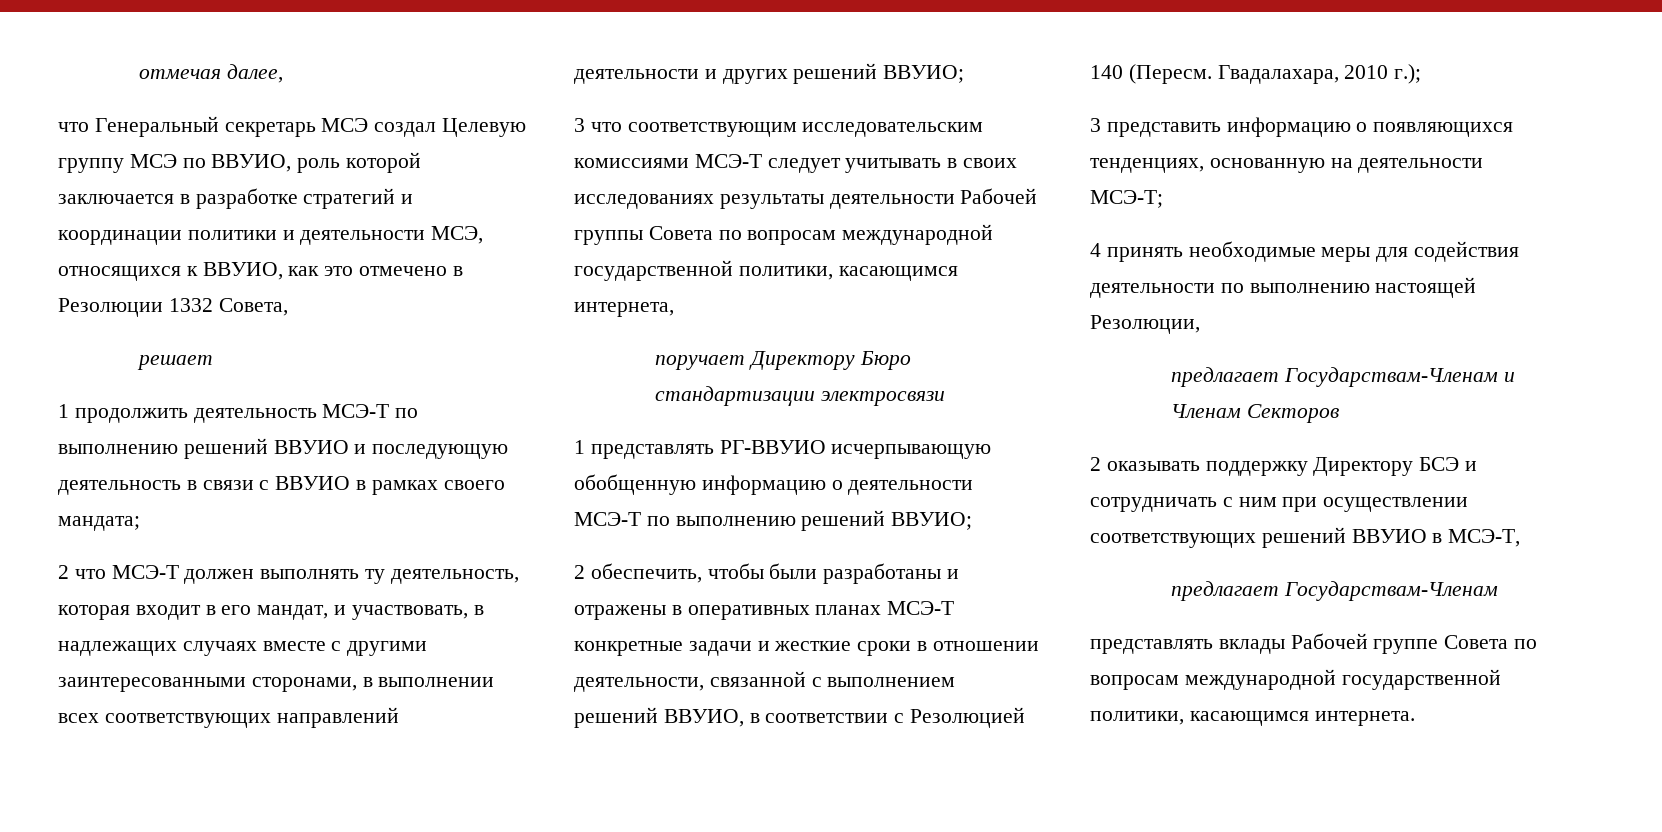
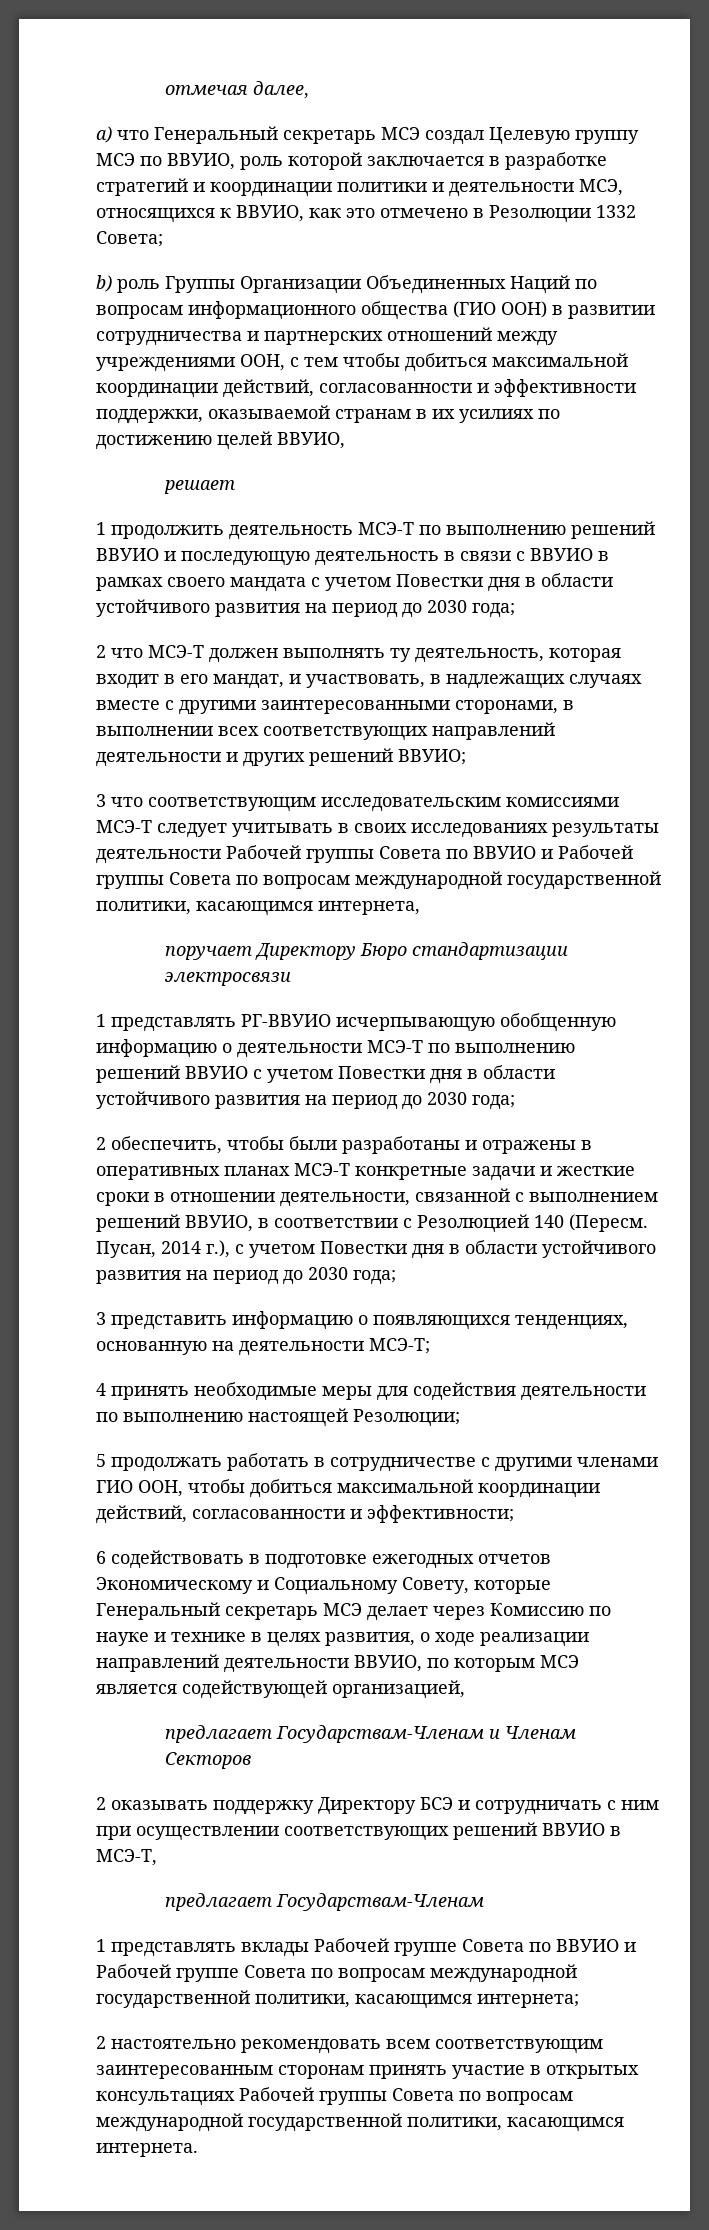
(284, 73) none -> [96,126,112,143] a)
[218,298,288,316] Совета, -> [96,231,163,247] [96,275,597,294] [96,301,655,320] [96,327,558,346] [96,353,628,372] [96,379,636,398] [96,405,560,424] [96,431,345,450] Совета; // b) роль Группы Организации Объединенных Наций по вопросам информационного общества (ГИО ООН) в развитии сотрудничества и партнерских отношений между учреждениями ООН, с тем чтобы добиться максимальной координации действий, согласованности и эффективности поддержки, оказываемой странам в их усилиях по достижению целей ВВУИО,
[58,516,140,531] мандата; -> [230,573,613,592] [96,599,515,618] мандата с учетом Повестки дня в области устойчивого развития на период до 2030 года;
(742, 235) none -> [473,845,633,859] [96,872,258,889] ВВУИО и Рабочей группы Совета по
[891,512,973,530] ВВУИО; -> [185,1065,555,1084] [96,1091,515,1110] ВВУИО с учетом Повестки дня в области устойчивого развития на период до 2030 года;
[1217,64,1422,84] Гвадалахара, 2010 г.); -> [96,1240,656,1259] [96,1267,396,1285] Пусан, 2014 г.), с учетом Повестки дня в области устойчивого развития на период до 2030 года;
[1090,315,1200,334] Резолюции, -> [353,1409,460,1427] [96,1453,658,1472] [96,1479,600,1498] [96,1505,514,1524] [96,1550,551,1569] [96,1577,551,1595] [96,1602,611,1621] [96,1632,589,1647] [96,1654,579,1673] [96,1680,465,1699] Резолюции; // 5 продолжать работать в сотрудничестве с другими членами ГИО ООН, чтобы добиться максимальной координации действий, согласованности и эффективности; // 6 содействовать в подготовке ежегодных отчетов Экономическому и Социальному Совету, которые Генеральный секретарь МСЭ делает через Комиссию по науке и технике в целях развития, о ходе реализации направлений деятельности ВВУИО, по которым МСЭ является содействующей организацией,
(1499, 591) none -> [96,1939,106,1952] 1
[1090,669,1501,690] [1090,711,1309,726] вопросам международной государственной политики, касающимся -> [556,1939,636,1952] [96,1964,577,1983] [96,1990,579,2009] [96,2036,603,2054] [96,2065,639,2079] [96,2087,573,2106] [96,2113,624,2132] ВВУИО и Рабочей группе Совета по вопросам международной государственной политики, касающимся интернета; // 2 настоятельно рекомендовать всем соответствующим заинтересованным сторонам принять участие в открытых консультациях Рабочей группы Совета по вопросам международной государственной политики, касающимся

